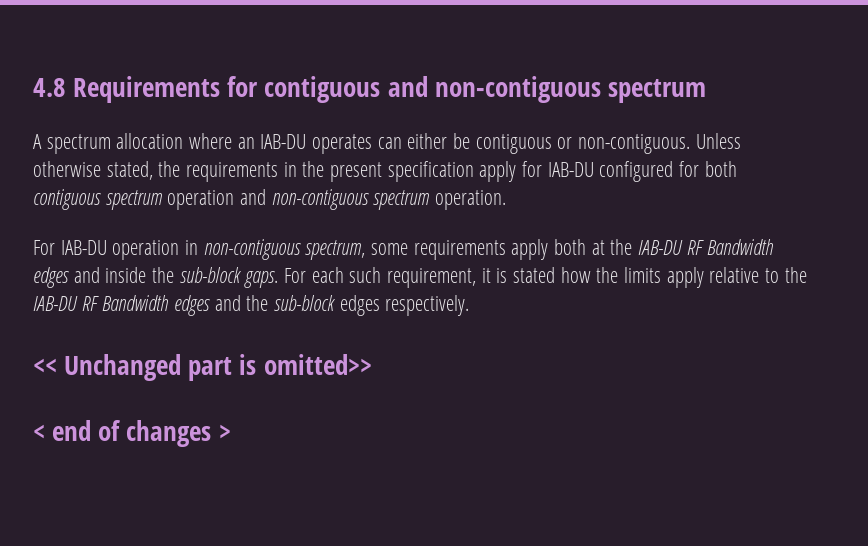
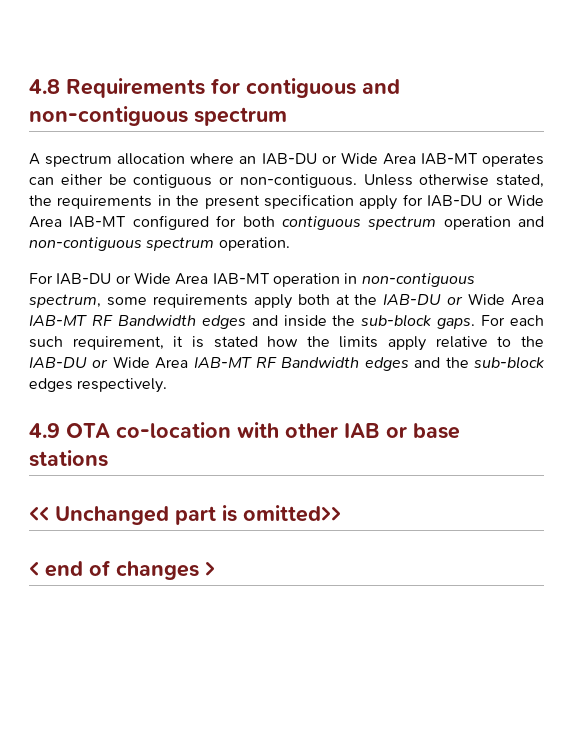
(307, 141) none -> [321,152,478,165] or Wide Area IAB-MT
(594, 169) none -> [487,194,544,206] [29,216,127,228] or Wide Area IAB-MT
(107, 247) none -> [115,272,270,285] or Wide Area IAB-MT
(684, 247) none -> [447,293,544,306] [29,315,87,326] or Wide Area IAB-MT
(78, 303) none -> [92,356,252,369] or Wide Area IAB-MT
(470, 305) none -> [29,422,460,439] [29,450,108,467] // 4.9 OTA co-location with other IAB or base stations

